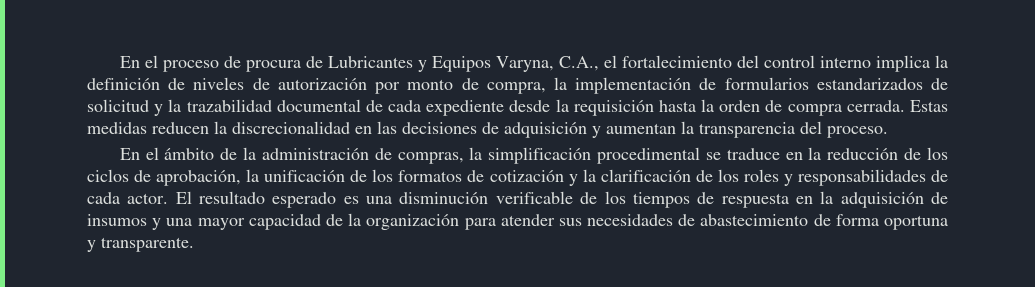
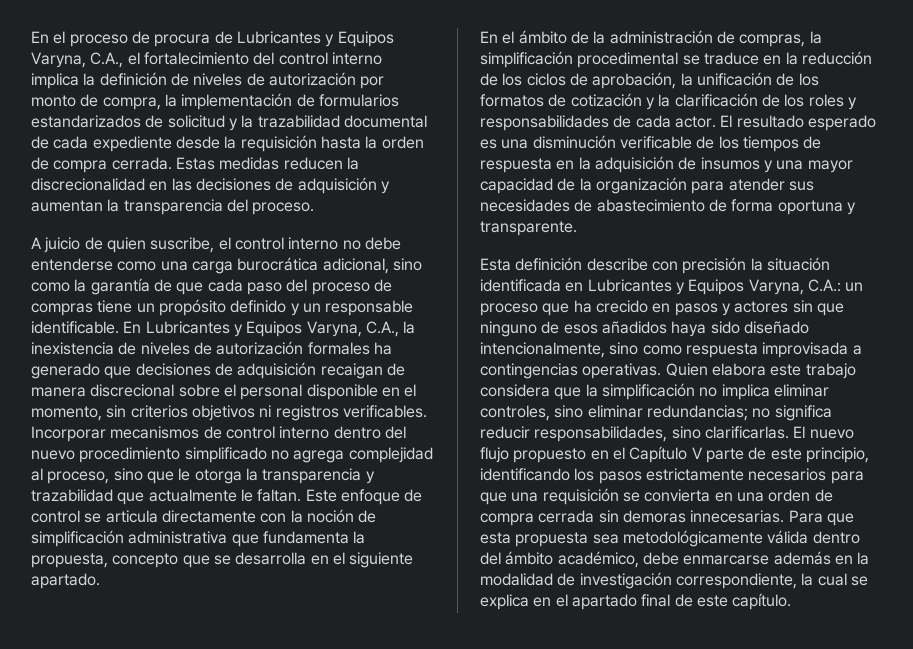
(888, 132) none -> [31,237,401,253] [31,257,422,274] [31,278,392,295] [31,299,414,316] [31,321,416,337] [31,341,392,355] [31,362,405,379] [31,384,417,400] [31,405,427,421] [31,426,406,442] [31,447,433,463] [31,468,375,484] [31,489,423,505] [31,509,377,523] [31,530,366,547] [31,552,414,568] [31,573,100,589] // A juicio de quien suscribe, el control interno no debe entenderse como una carga burocrática adicional, sino como la garantía de que cada paso del proceso de compras tiene un propósito definido y un responsable identificable. En Lubricantes y Equipos Varyna, C.A., la inexistencia de niveles de autorización formales ha generado que decisiones de adquisición recaigan de manera discrecional sobre el personal disponible en el momento, sin criterios objetivos ni registros verificables. Incorporar mecanismos de control interno dentro del nuevo procedimiento simplificado no agrega complejidad al proceso, sino que le otorga la transparencia y trazabilidad que actualmente le faltan. Este enfoque de control se articula directamente con la noción de simplificación administrativa que fundamenta la propuesta, concepto que se desarrolla en el siguiente apartado.
(194, 244) none -> [480,257,830,274] [480,279,864,295] [480,300,844,316] [480,321,809,337] [480,342,862,358] [480,363,856,379] [480,383,829,400] [480,405,832,421] [480,426,854,442] [480,446,869,463] [480,468,864,484] [480,488,833,505] [480,510,854,526] [480,530,860,547] [480,551,870,568] [480,572,868,589] [480,593,792,610] // Esta definición describe con precisión la situación identificada en Lubricantes y Equipos Varyna, C.A.: un proceso que ha crecido en pasos y actores sin que ninguno de esos añadidos haya sido diseñado intencionalmente, sino como respuesta improvisada a contingencias operativas. Quien elabora este trabajo considera que la simplificación no implica eliminar controles, sino eliminar redundancias; no significa reducir responsabilidades, sino clarificarlas. El nuevo flujo propuesto en el Capítulo V parte de este principio, identificando los pasos estrictamente necesarios para que una requisición se convierta en una orden de compra cerrada sin demoras innecesarias. Para que esta propuesta sea metodológicamente válida dentro del ámbito académico, debe enmarcarse además en la modalidad de investigación correspondiente, la cual se explica en el apartado final de este capítulo.

